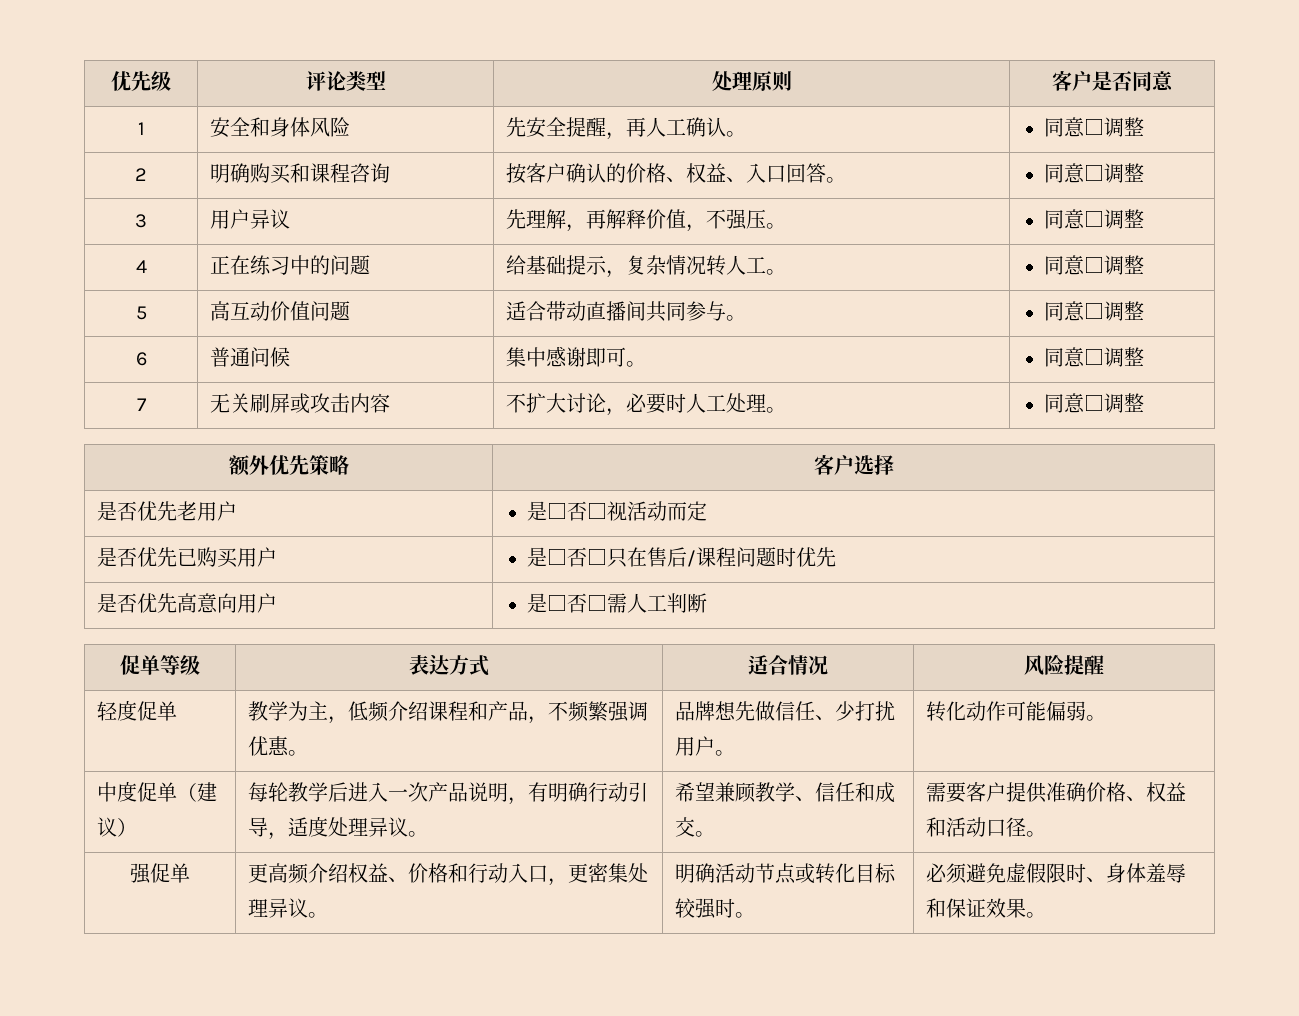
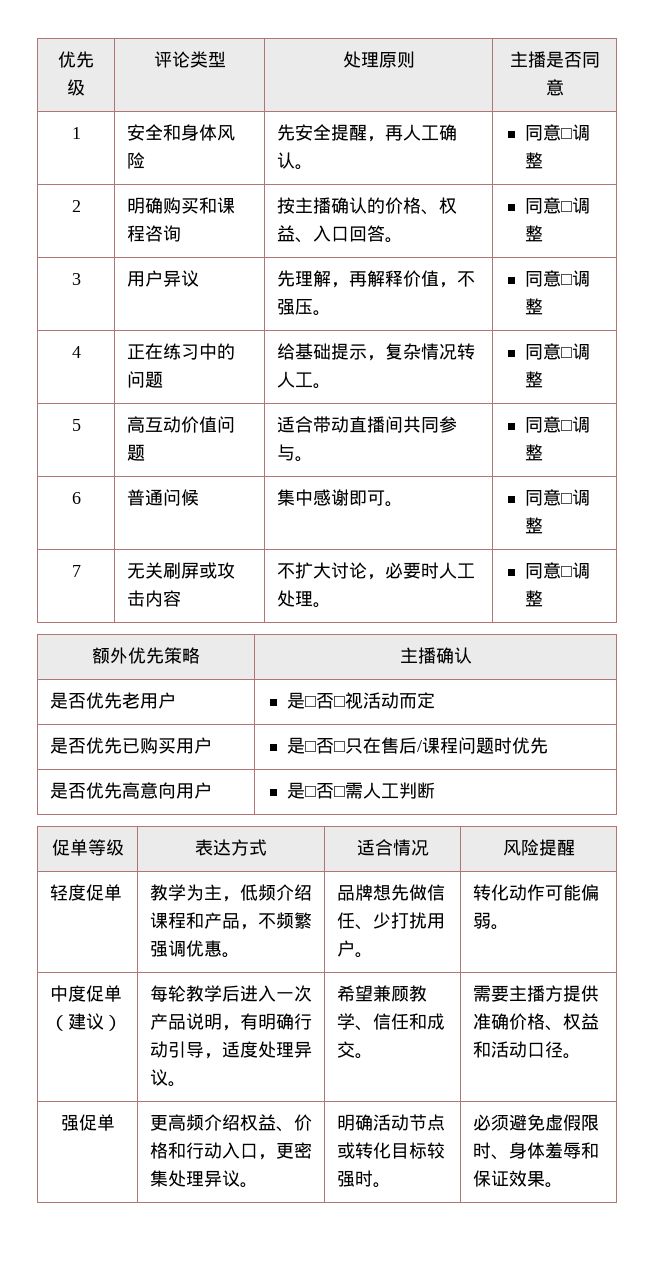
[1052,71,1092,91] 客户 -> [509,51,546,68] 主播
[525,163,566,183] 客户 -> [294,197,331,214] 主播
[813,455,894,475] 客户选择 -> [399,647,472,664] 主播确认
[965,782,1006,802] 客户 -> [508,985,563,1002] 主播方

